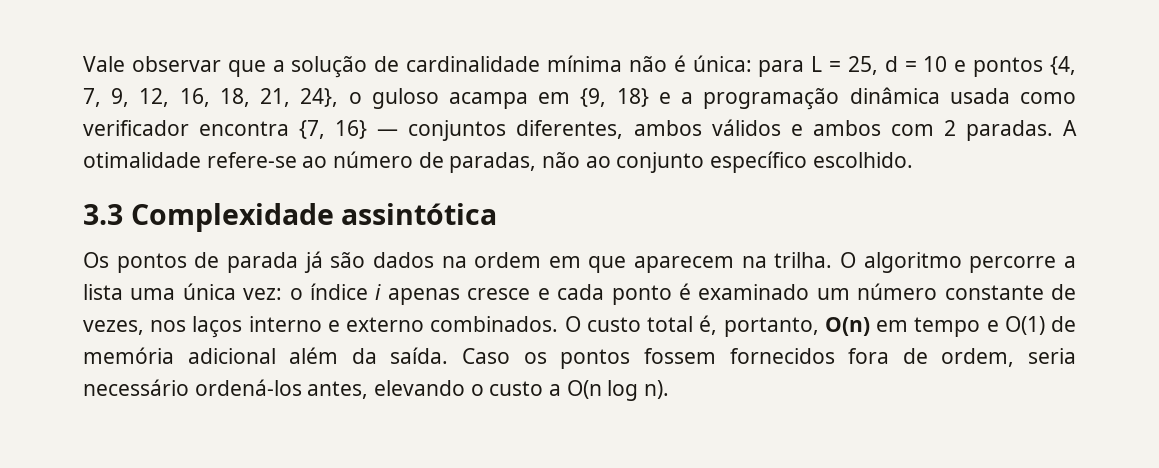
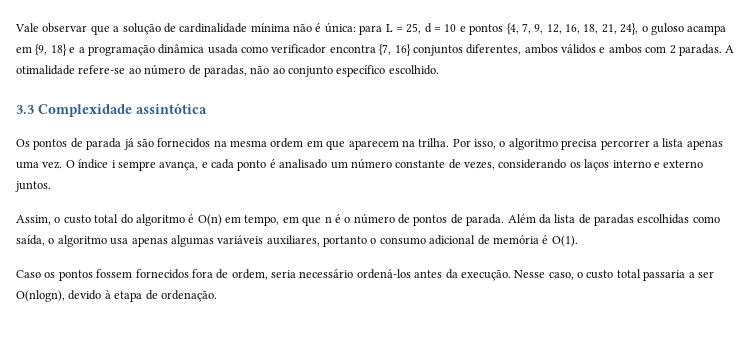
[377,129,399,136] — -> (411, 50) none
[372,252,467,268] dados na -> [157,138,267,148] fornecidos na mesma
[840,252,1076,273] [83,283,531,305] O algoritmo percorre a lista uma única vez: o índice i apenas cresce -> [452,138,723,150] [16,159,199,171] Por isso, o algoritmo precisa percorrer a lista apenas uma vez. O índice i sempre avança,
[698,284,810,300] examinado -> [279,159,328,169] analisado
[150,320,187,332] nos -> [498,159,581,169] considerando os
[430,315,1077,337] [83,347,449,364] combinados. O custo total é, portanto, O(n) em tempo e O(1) de memória adicional além da saída. -> [15,181,51,192] [16,213,720,226] [16,235,578,247] juntos. // Assim, o custo total do algoritmo é O(n) em tempo, em que n é o número de pontos de parada. Além da lista de paradas escolhidas como saída, o algoritmo usa apenas algumas variáveis auxiliares, portanto o consumo adicional de memória é O(1). //
[307,380,670,401] antes, elevando o custo a O(n log n). -> [414,269,714,281] [16,290,217,302] antes da execução. Nesse caso, o custo total passaria a ser O(nlogn), devido à etapa de ordenação.

